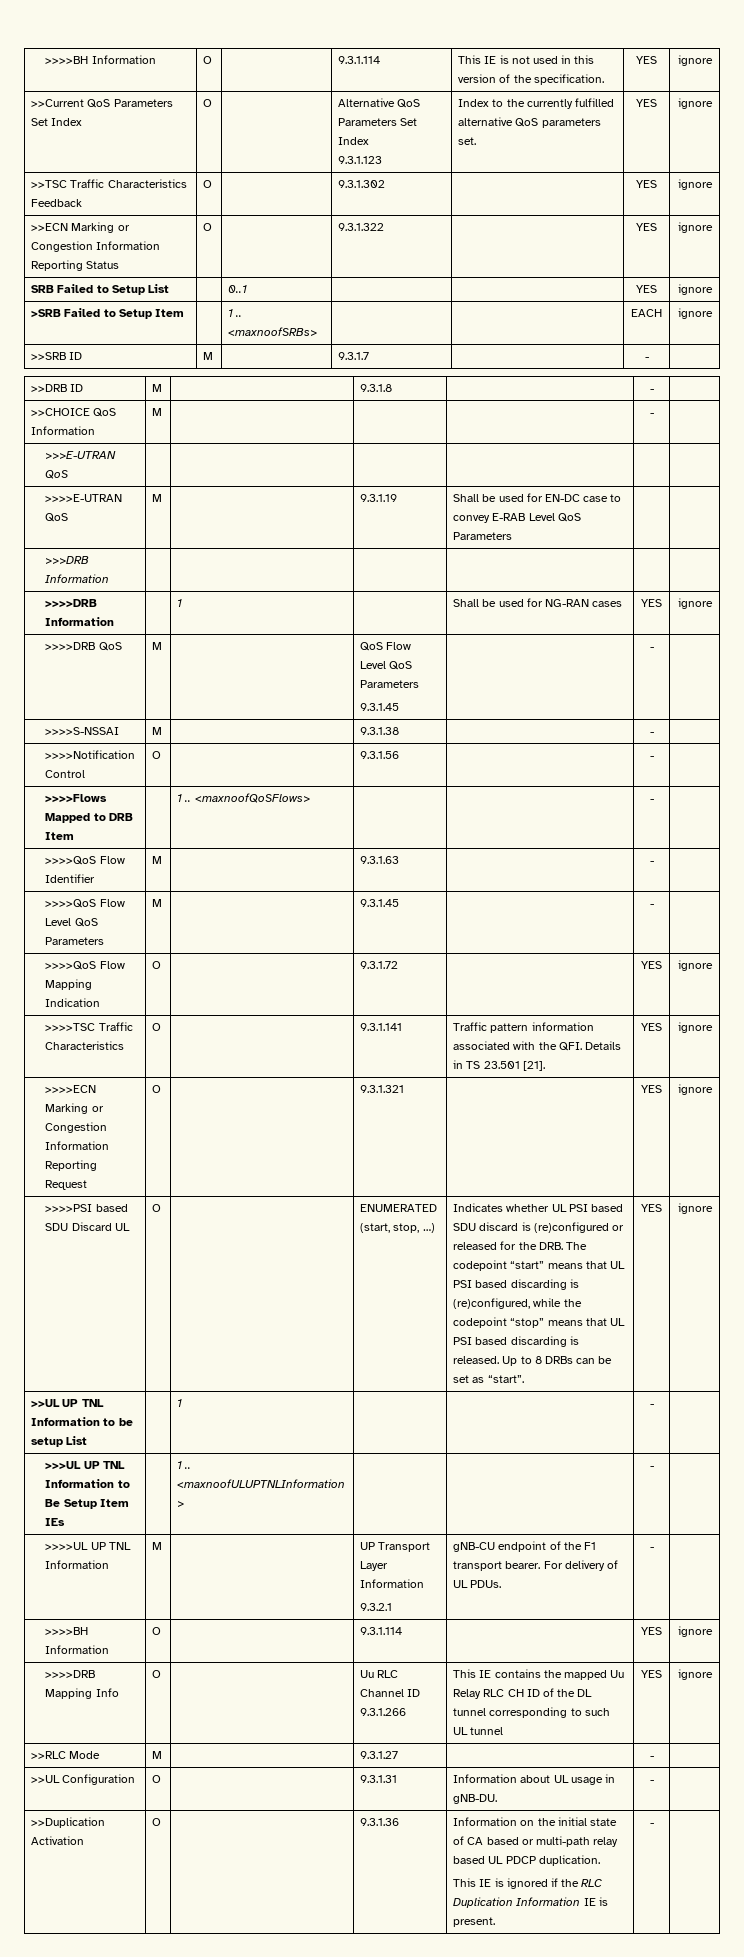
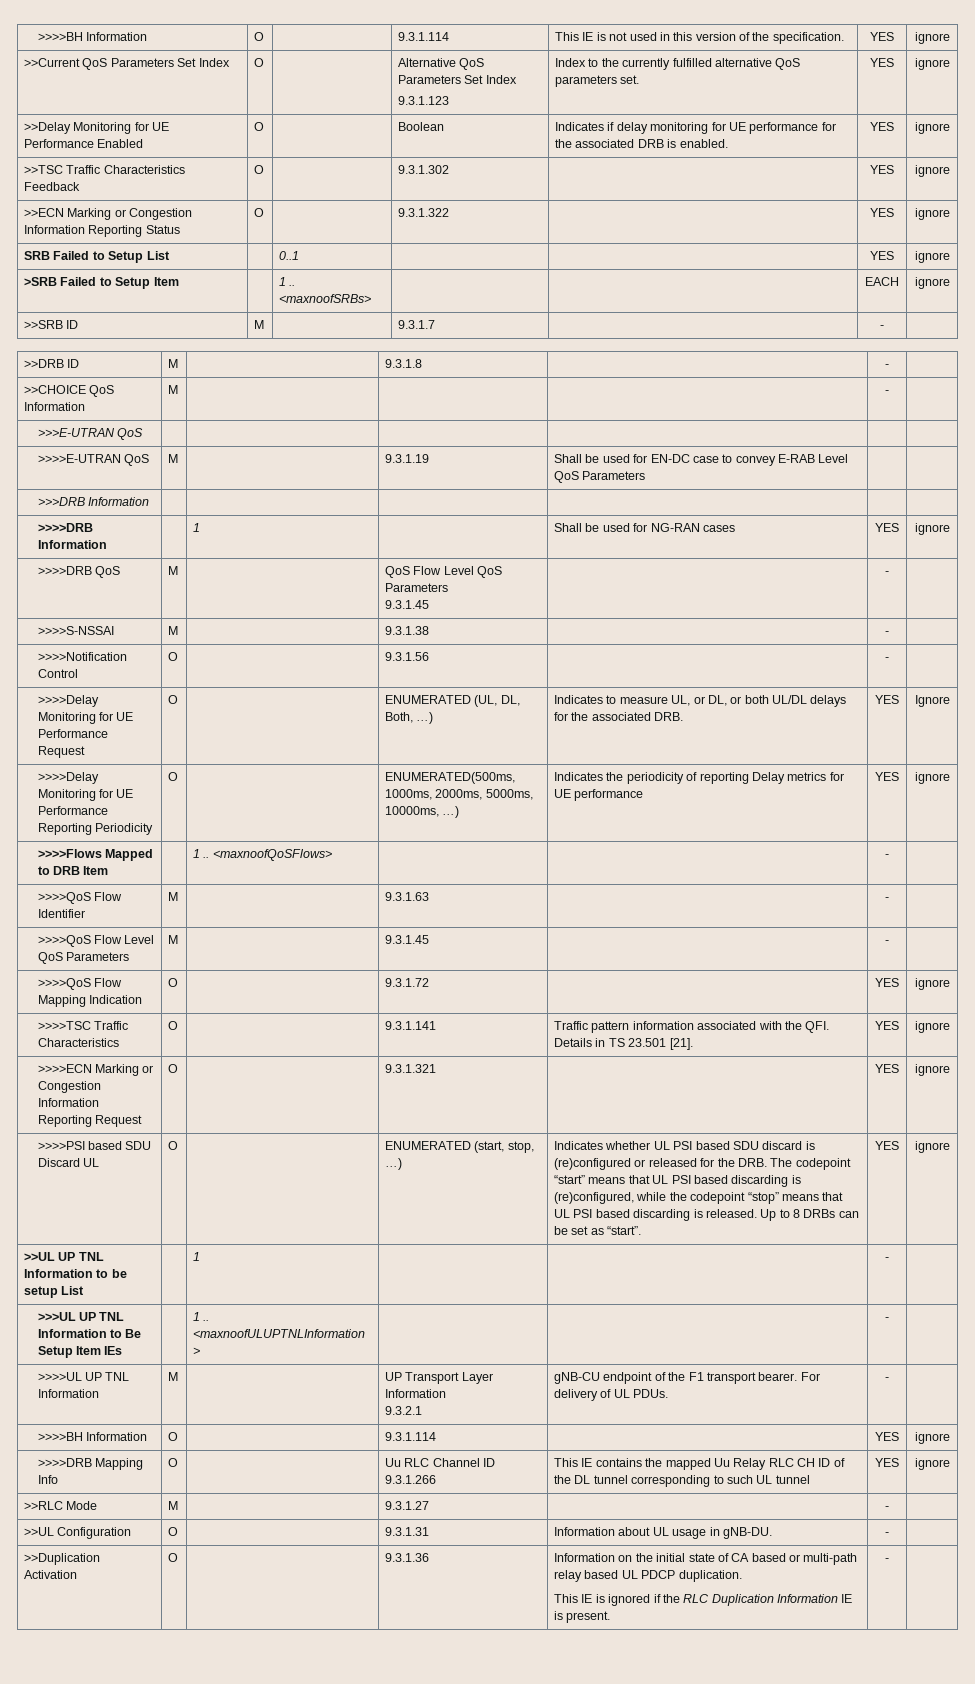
(713, 103) none -> [24,122,170,134] [24,139,144,148] [254,122,265,131] [398,122,445,131] [555,122,836,134] [555,139,728,148] [870,122,894,131] [914,122,950,134] // >>Delay Monitoring for UE Performance Enabled | O | | Boolean | Indicates if delay monitoring for UE performance for the associated DRB is enabled. | YES | ignore
(654, 757) none -> [37,695,99,707] [37,712,134,724] [37,729,108,738] [37,746,85,758] [168,695,179,704] [385,695,520,707] [385,712,434,724] [554,695,847,707] [554,712,684,721] [875,695,899,704] [914,695,950,707] [37,772,99,784] [37,789,134,801] [37,806,108,815] [37,823,153,835] [168,772,179,781] [385,772,516,784] [385,789,533,800] [385,806,460,818] [554,772,844,784] [554,789,644,801] [875,772,899,781] [914,772,950,784] // >>>>Delay Monitoring for UE Performance Request | O | | ENUMERATED (UL, DL, Both, …) | Indicates to measure UL, or DL, or both UL/DL delays for the associated DRB. | YES | Ignore // >>>>Delay Monitoring for UE Performance Reporting Periodicity | O | | ENUMERATED(500ms, 1000ms, 2000ms, 5000ms, 10000ms, …) | Indicates the periodicity of reporting Delay metrics for UE performance | YES | ignore

